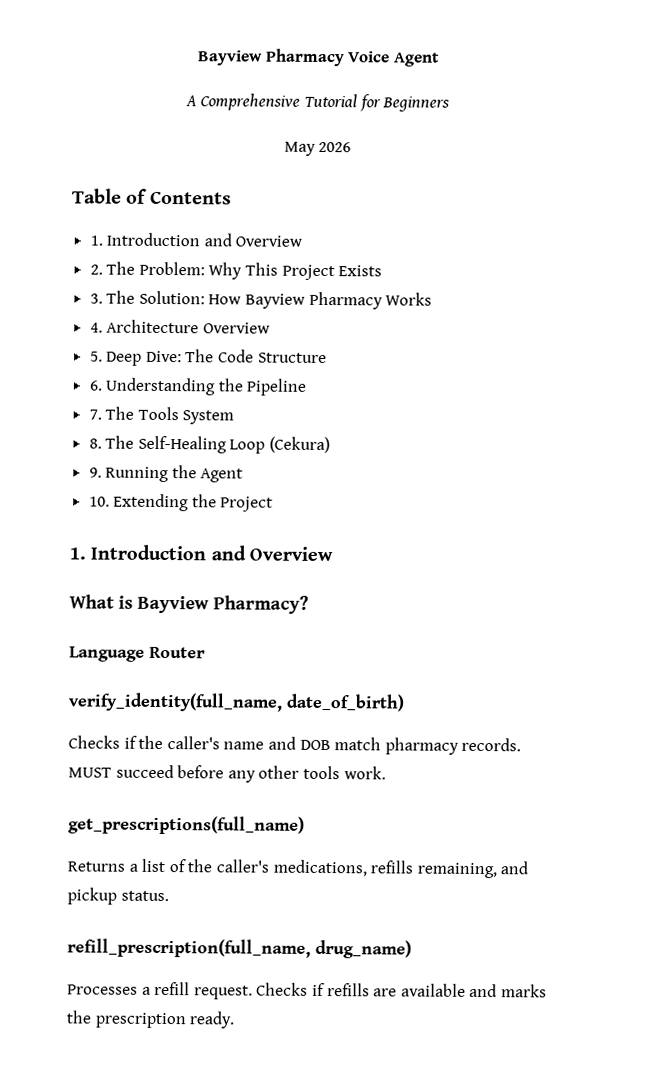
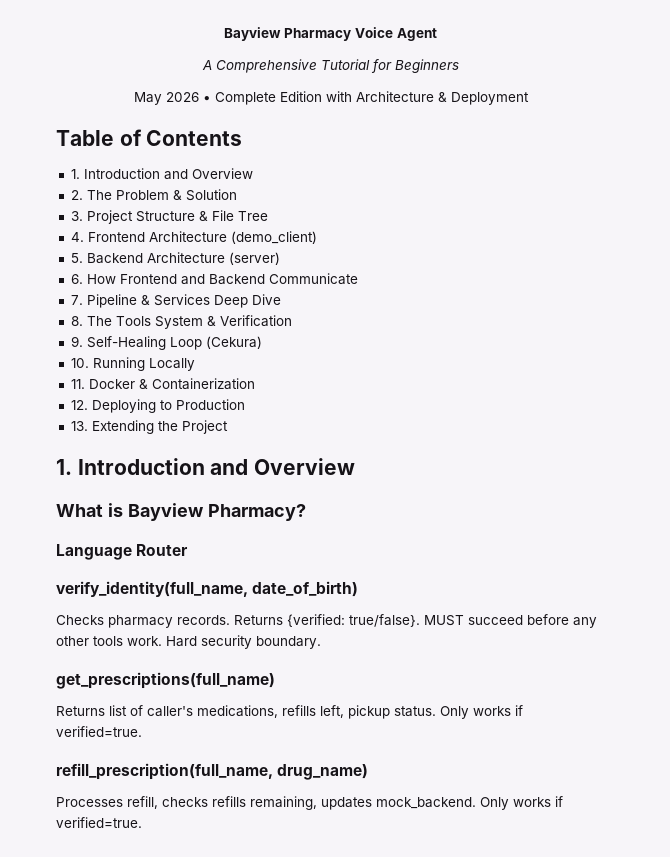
(352, 147) none -> [202,91,529,105] • Complete Edition with Architecture & Deployment
[138,261,383,281] [89,290,433,310] [89,319,270,334] [89,349,327,366] [88,377,307,396] [88,409,102,420] Problem: Why This Project Exists // 3. The Solution: How Bayview Pharmacy Works // 4. Architecture Overview // 5. Deep Dive: The Code Structure // 6. Understanding the Pipeline // 7. -> [115,189,237,201] [70,210,268,224] [70,231,317,244] [70,252,280,265] [70,273,358,285] [70,294,281,308] [70,316,83,326] Problem & Solution // 3. Project Structure & File Tree // 4. Frontend Architecture (demo_client) // 5. Backend Architecture (server) // 6. How Frontend and Backend Communicate // 7. Pipeline & Services Deep Dive // 8.
[88,435,135,449] // 8. The -> [206,315,292,327] [70,336,83,347] & Verification // 9.
[88,465,244,483] [88,496,110,507] 9. Running the Agent // 10. -> [70,357,195,371] [70,378,255,390] [70,399,245,413] [70,421,88,431] 10. Running Locally // 11. Docker & Containerization // 12. Deploying to Production // 13.
[123,735,522,755] if the caller's name and DOB match pharmacy records. -> [108,614,420,628] pharmacy records. Returns {verified: true/false}.
(386, 773) none -> [166,635,321,649] Hard security boundary.
[128,863,138,872] a -> (105, 711) none
[187,859,213,873] the -> (143, 710) none
[416,861,529,879] remaining, and -> [320,705,344,718] left,
(169, 896) none -> [440,705,523,719] [56,726,142,737] Only works if verified=true.
[141,981,547,1000] [66,1010,236,1029] a refill request. Checks if refills are available and marks the prescription ready. -> [127,796,563,810] [56,817,142,828] refill, checks refills remaining, updates mock_backend. Only works if verified=true.

